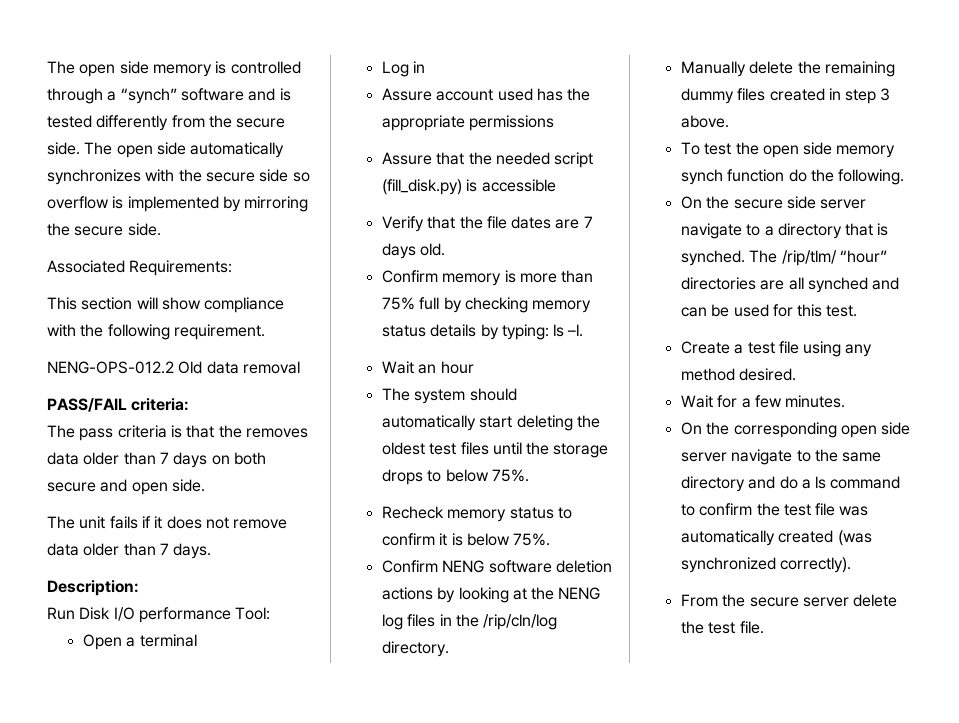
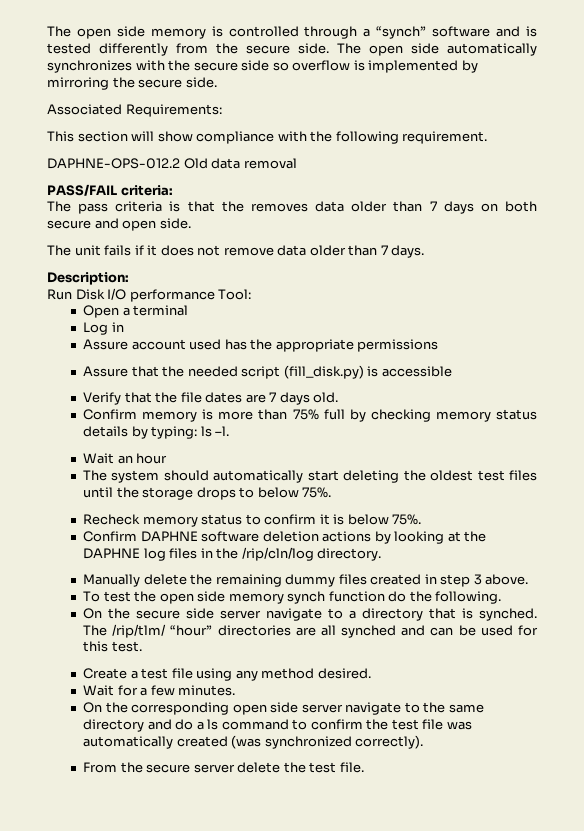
[47,361,174,374] NENG-OPS-012.2 -> [47,158,180,169] DAPHNE-OPS-012.2
[442,560,485,573] NENG -> [140,531,198,542] DAPHNE
[558,587,601,600] NENG -> [83,548,141,559] DAPHNE

